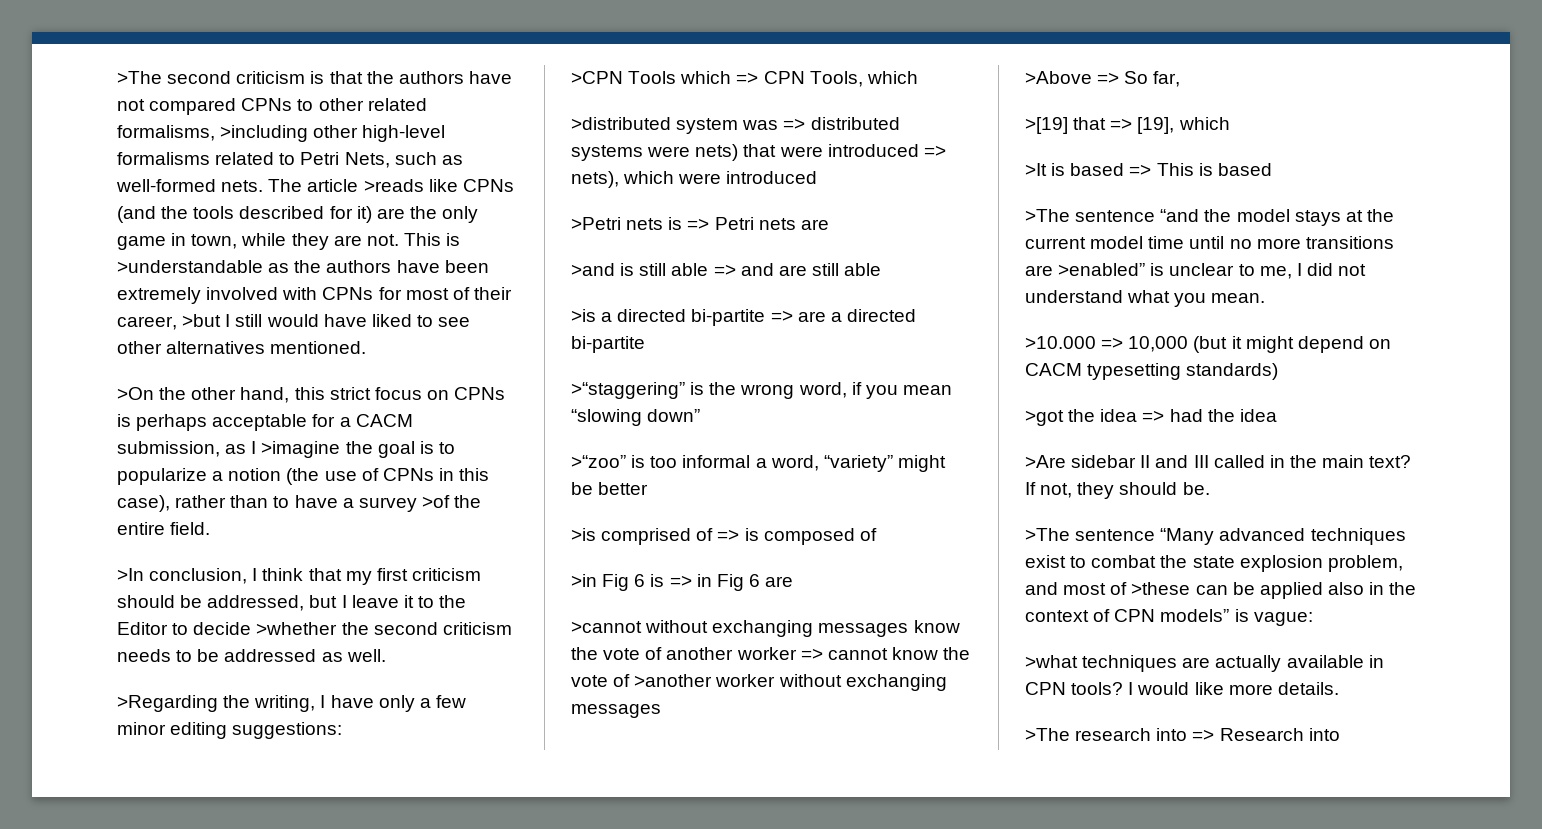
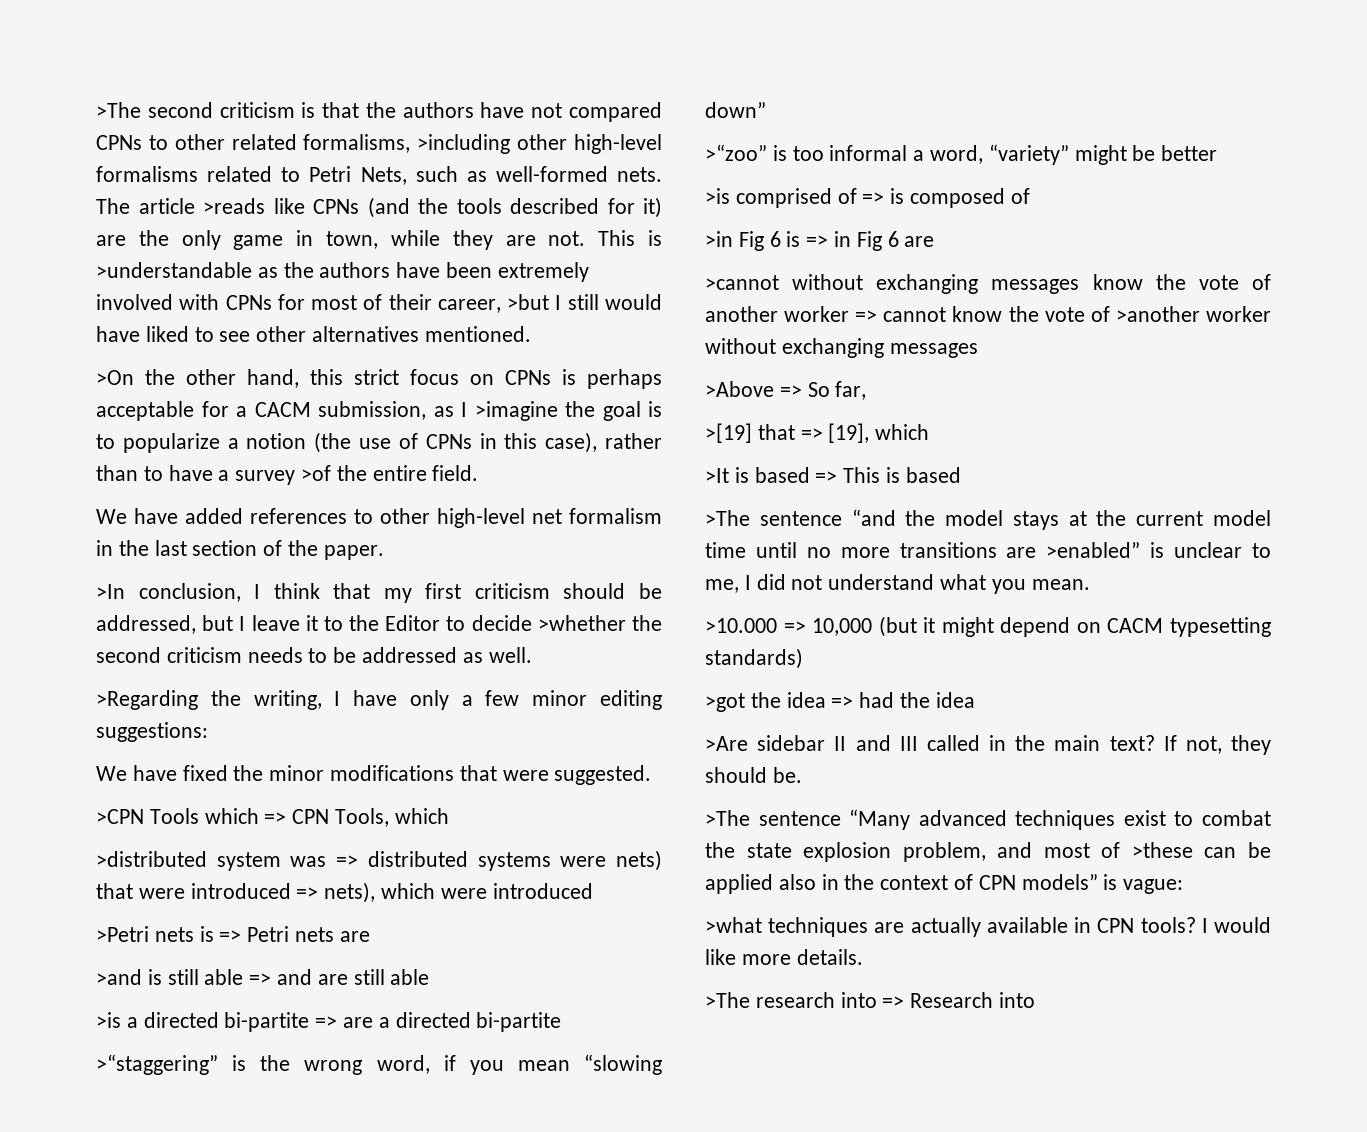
(211, 528) none -> [96,508,662,528] [96,540,384,560] // We have added references to other high-level net formalism in the last section of the paper.
(343, 730) none -> [96,765,652,785] // We have fixed the minor modifications that were suggested.

